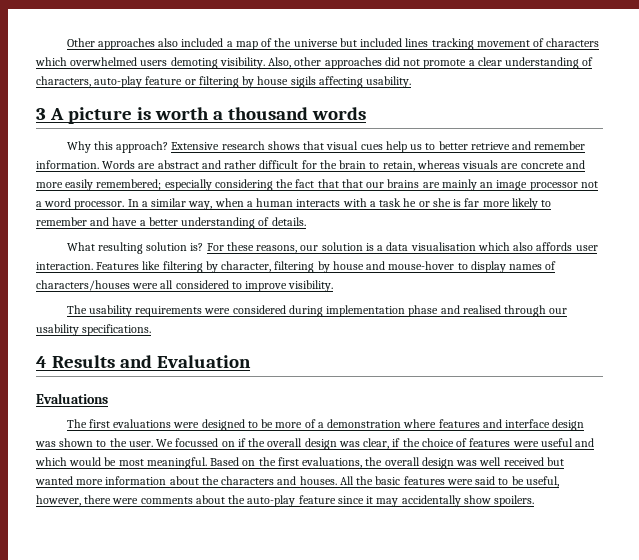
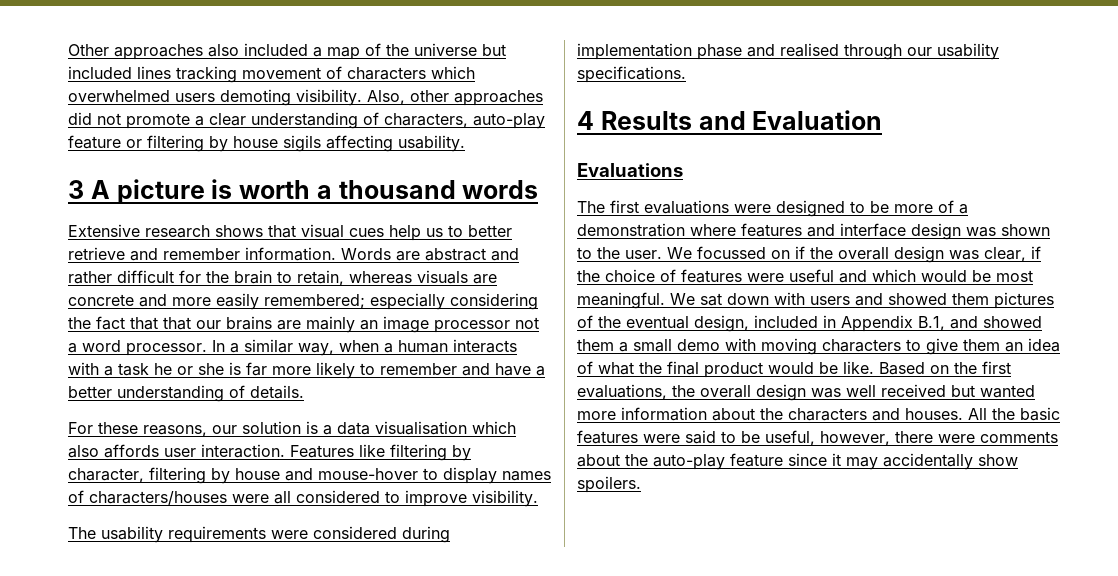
[66,141,169,153] Why this approach? -> (539, 189) none
[66,242,204,254] What resulting solution is? -> (304, 392) none
(207, 463) none -> [670,292,1054,309] [577,315,1042,332] [577,338,1060,355] [577,361,874,378] We sat down with users and showed them pictures of the eventual design, included in Appendix B.1, and showed them a small demo with moving characters to give them an idea of what the final product would be like.

